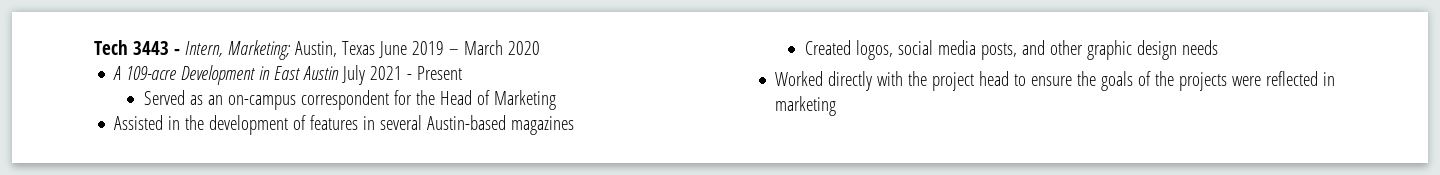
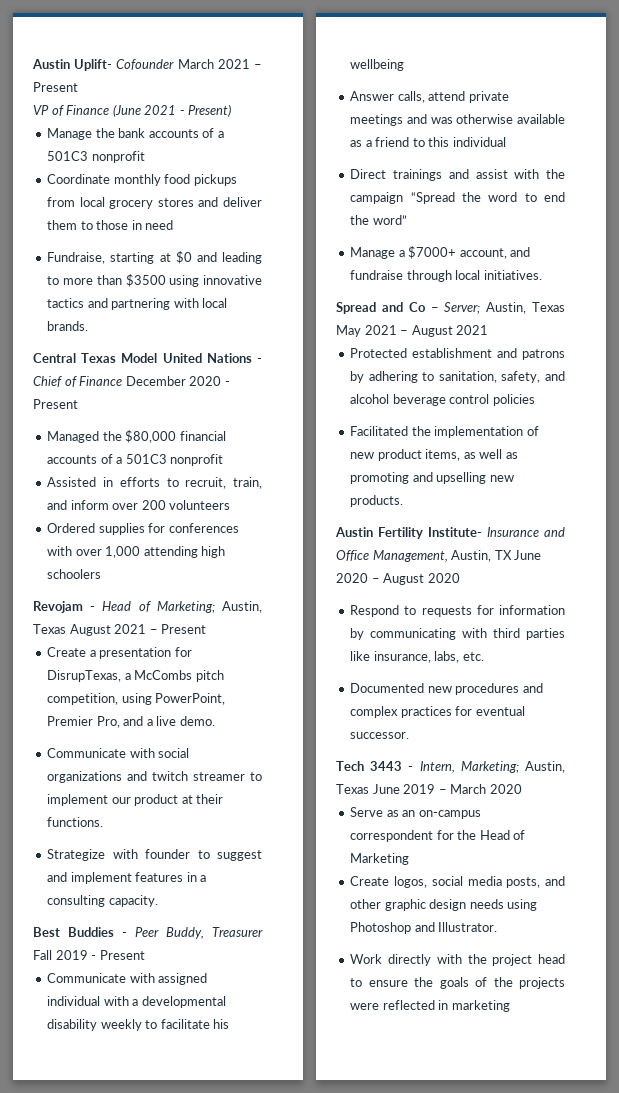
(94, 47) none -> [32,59,263,71] [33,82,78,92] [33,104,232,117] [47,128,224,140] [47,151,145,163] [47,174,237,186] [47,197,262,209] [47,220,174,230] [47,251,262,264] [47,274,262,287] [47,298,228,310] [47,321,89,331] [33,353,263,363] [33,376,230,387] [33,399,78,409] [47,430,226,443] [47,454,224,466] [47,477,262,489] [47,500,231,510] [47,523,239,535] [47,546,226,558] [47,569,102,579] [33,601,262,613] [33,624,207,636] [47,647,192,659] [47,670,224,682] [47,693,226,705] [47,716,215,728] [47,748,190,758] [47,771,262,783] [47,794,224,806] [47,817,104,827] [47,849,262,861] [47,872,207,884] [47,895,158,907] [33,927,263,939] [33,950,145,960] [47,973,208,985] [47,996,226,1008] [47,1019,230,1031] [350,59,405,71] [350,91,509,103] [350,114,565,126] [350,137,506,147] [350,169,565,181] [350,192,565,204] [350,215,407,225] [350,246,531,259] [350,270,542,282] [336,302,565,314] [336,325,489,337] [350,348,565,360] [350,371,565,383] [350,394,535,406] [350,426,539,438] [350,449,518,461] [350,472,514,484] [350,495,404,507] [335,527,565,539] [336,550,542,562] [336,573,460,585] [350,605,565,617] [350,628,565,640] [350,651,484,663] [350,683,543,695] [350,706,525,718] [350,732,410,739] Austin Uplift- Cofounder March 2021 – Present // VP of Finance (June 2021 - Present) // Manage the bank accounts of a 501C3 nonprofit // Coordinate monthly food pickups from local grocery stores and deliver them to those in need // Fundraise, starting at $0 and leading to more than $3500 using innovative tactics and partnering with local brands. // Central Texas Model United Nations - Chief of Finance December 2020 - Present // Managed the $80,000 financial accounts of a 501C3 nonprofit // Assisted in efforts to recruit, train, and inform over 200 volunteers // Ordered supplies for conferences with over 1,000 attending high schoolers // Revojam - Head of Marketing; Austin, Texas August 2021 – Present // Create a presentation for DisrupTexas, a McCombs pitch competition, using PowerPoint, Premier Pro, and a live demo. // Communicate with social organizations and twitch streamer to implement our product at their functions. // Strategize with founder to suggest and implement features in a consulting capacity. // Best Buddies - Peer Buddy, Treasurer Fall 2019 - Present // Communicate with assigned individual with a developmental disability weekly to facilitate his wellbeing // Answer calls, attend private meetings and was otherwise available as a friend to this individual // Direct trainings and assist with the campaign “Spread the word to end the word” // Manage a $7000+ account, and fundraise through local initiatives. // Spread and Co – Server; Austin, Texas May 2021 – August 2021 // Protected establishment and patrons by adhering to sanitation, safety, and alcohol beverage control policies // Facilitated the implementation of new product items, as well as promoting and upselling new products. // Austin Fertility Institute- Insurance and Office Management, Austin, TX June 2020 – August 2020 // Respond to requests for information by communicating with third parties like insurance, labs, etc. // Documented new procedures and complex practices for eventual successor. //
[113,65,463,85] [143,90,185,105] A 109-acre Development in East Austin July 2021 - Present // Served -> [350,807,384,817] Serve
[114,115,575,135] [804,40,851,55] Assisted in the development of features in several Austin-based magazines // Created -> [350,876,390,886] Create
[775,71,824,86] // Worked -> [507,899,538,911] [350,922,498,934] [350,954,383,964] using Photoshop and Illustrator. // Work

